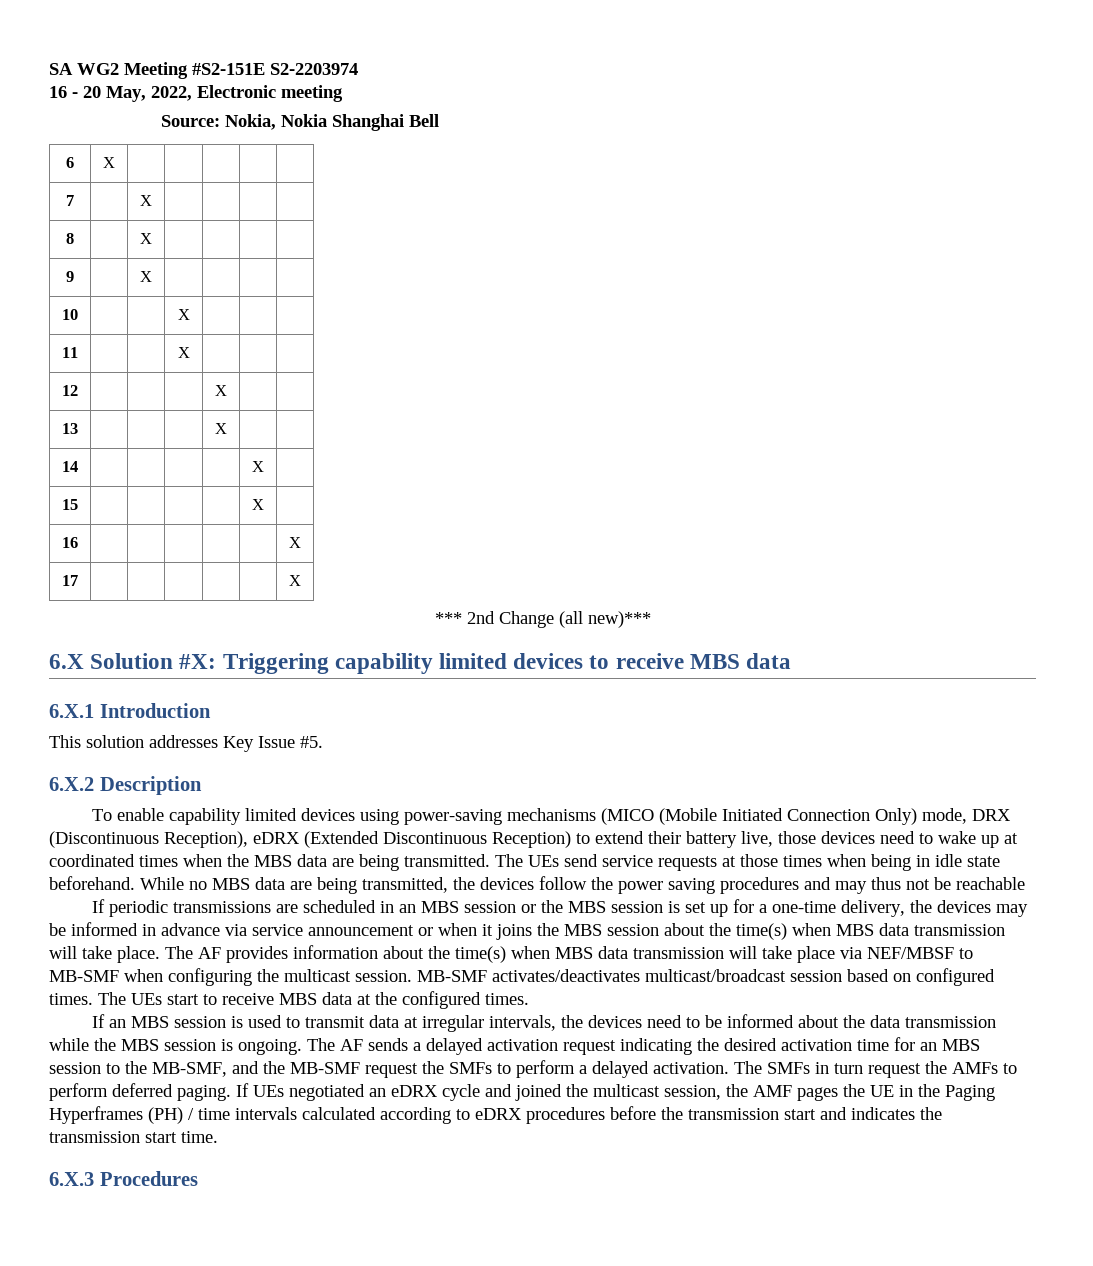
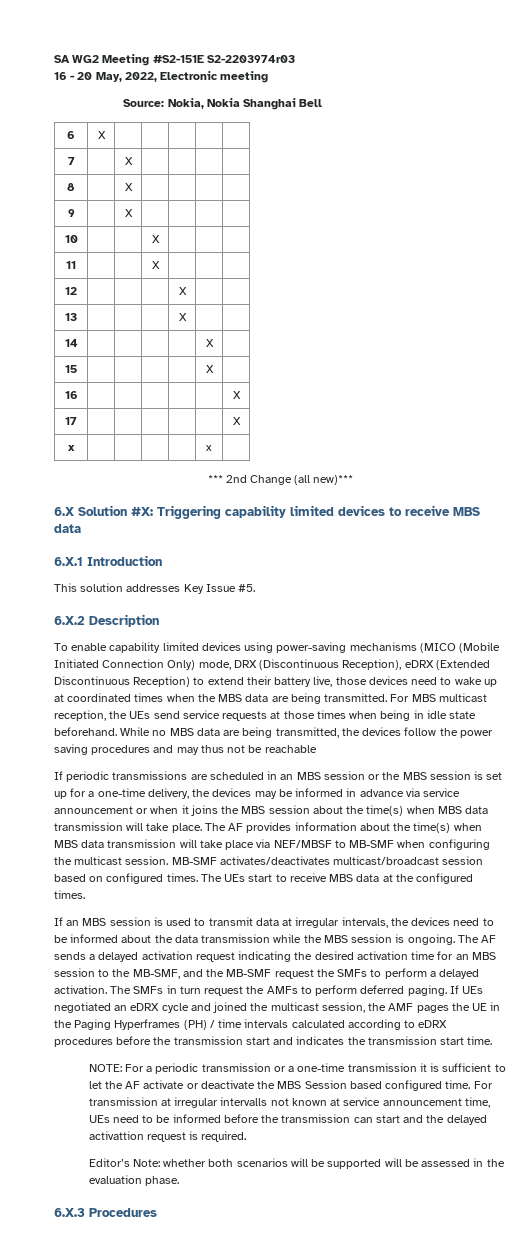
[270,63,358,75] S2-2203974 -> [206,55,295,63] S2-2203974r03
(301, 580) none -> [68,445,75,451] [206,445,212,451] // x | | | | | x |
[495,854,523,867] The -> [390,693,487,702] [54,710,128,721] For MBS multicast reception, the
(218, 1137) none -> [88,1063,506,1074] [88,1080,493,1091] [88,1097,490,1108] [88,1114,487,1125] [88,1131,247,1142] [88,1158,505,1169] [88,1175,179,1186] // NOTE: For a periodic transmission or a one-time transmission it is sufficient to let the AF activate or deactivate the MBS Session based configured time. For transmission at irregular intervalls not known at service announcement time, UEs need to be informed before the transmission can start and the delayed activattion request is required. // Editor’s Note: whether both scenarios will be supported will be assessed in the evaluation phase.

